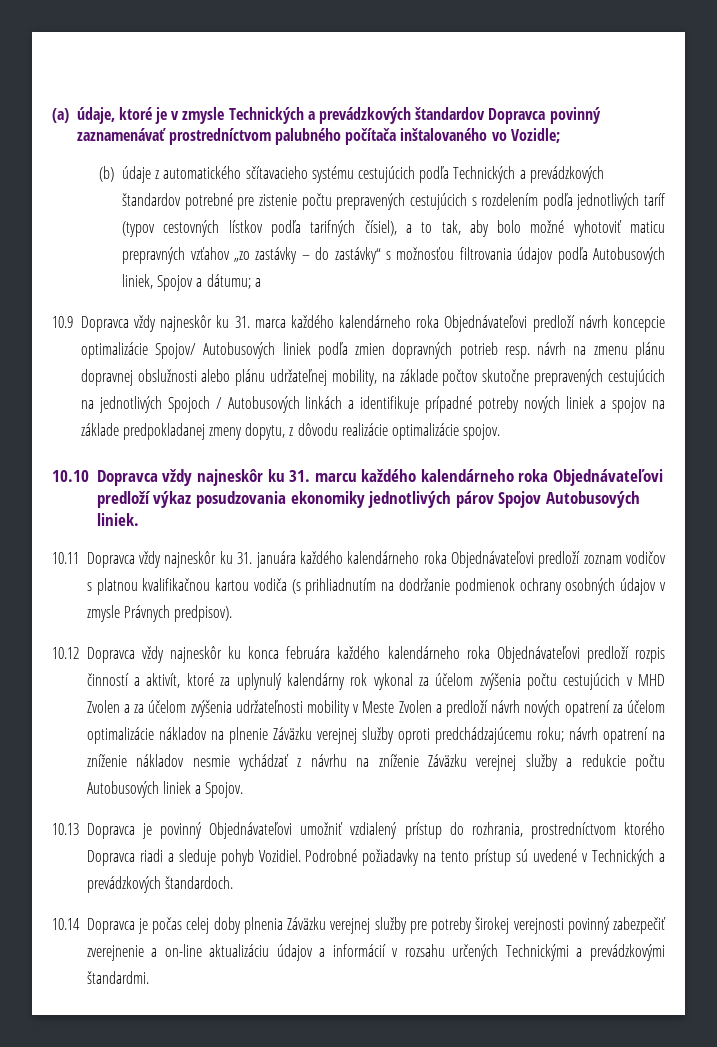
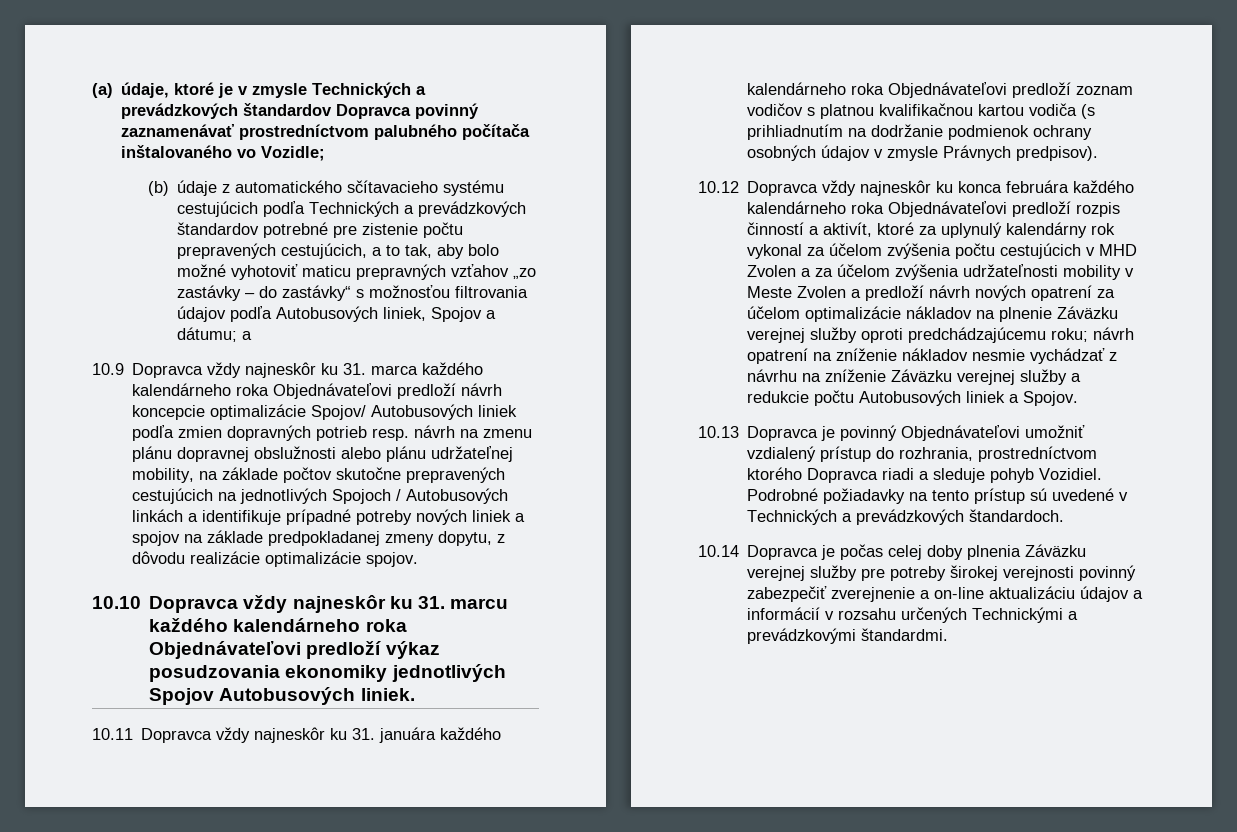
[409,193,665,210] [122,220,397,237] cestujúcich s rozdelením podľa jednotlivých taríf (typov cestovných lístkov podľa tarifných čísiel), -> [280,243,367,259] cestujúcich,
[455,491,494,508] párov -> (506, 673) none

